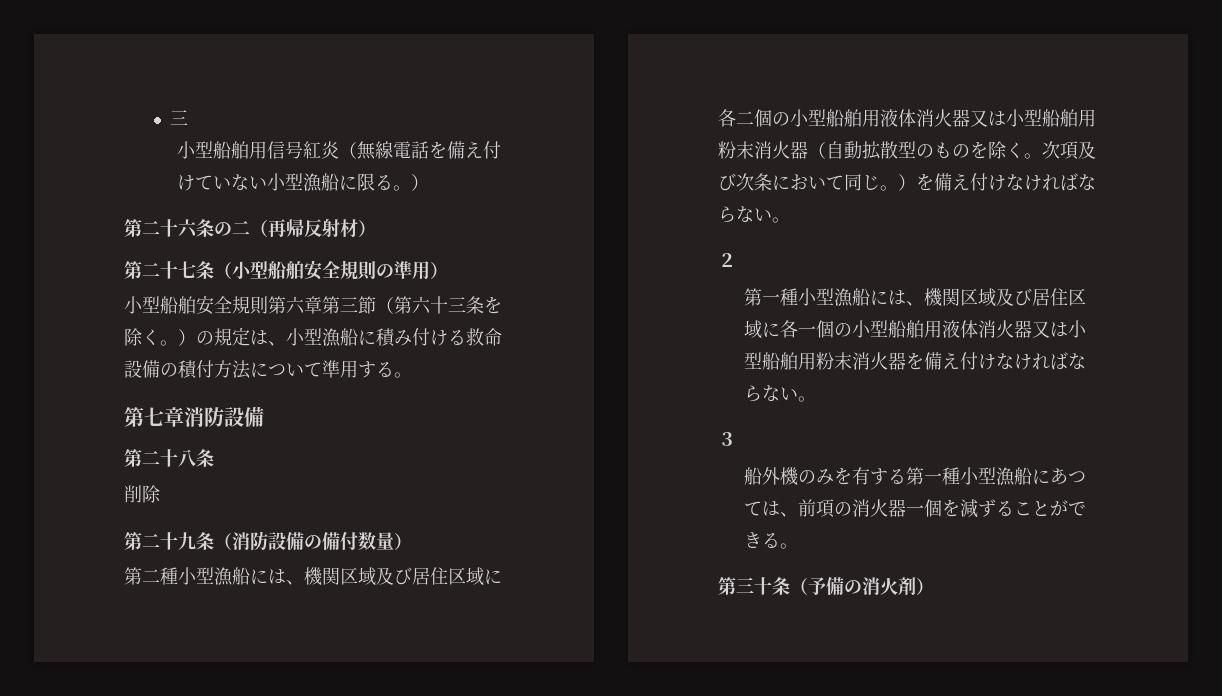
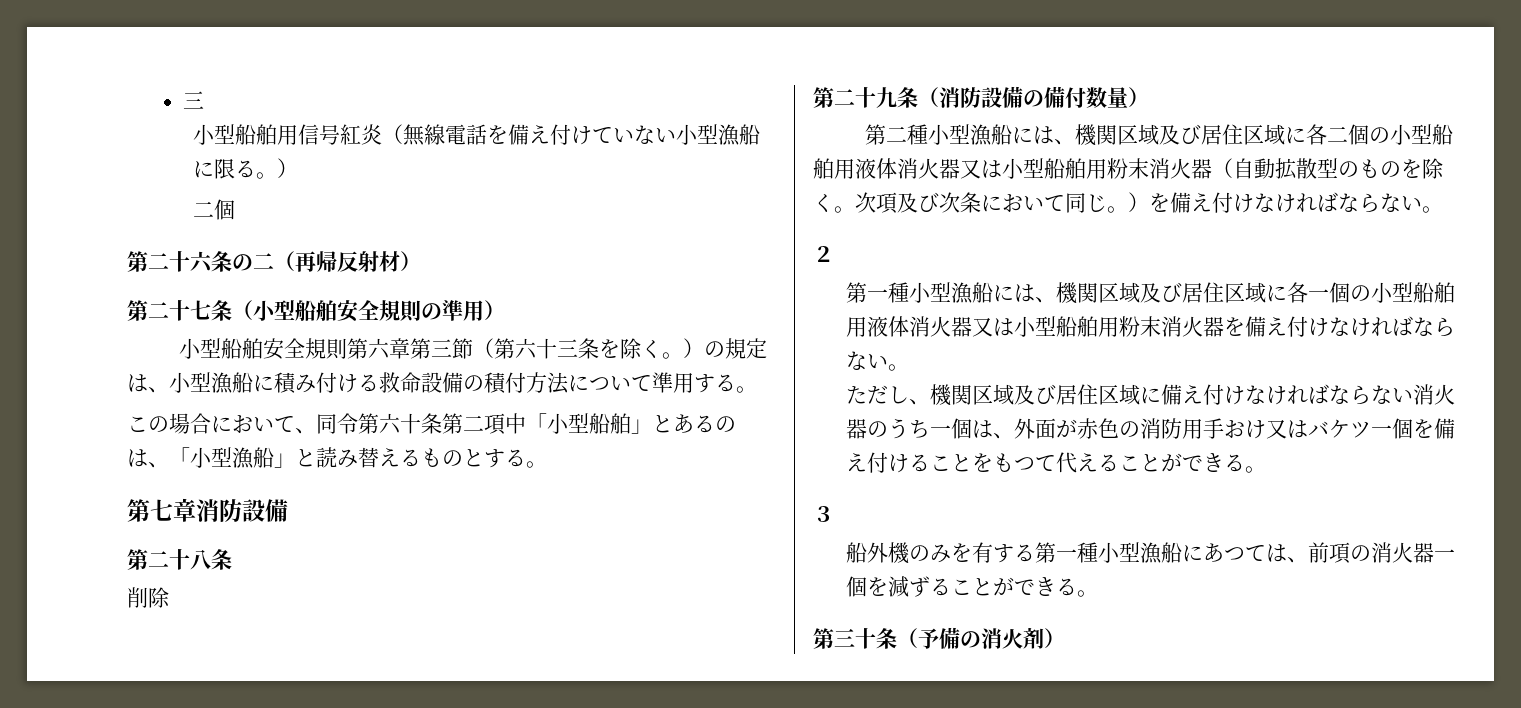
(429, 182) none -> [192,199,235,220] // 二個
(412, 375) none -> [127,413,736,435] [127,447,547,469] // この場合において、同令第六十条第二項中「小型船舶」とあるのは、「小型漁船」と読み替えるものとする。
(817, 399) none -> [845,384,1455,406] [845,418,1455,439] [845,452,1266,473] // ただし、機関区域及び居住区域に備え付けなければならない消火器のうち一個は、外面が赤色の消防用手おけ又はバケツ一個を備え付けることをもつて代えることができる。

